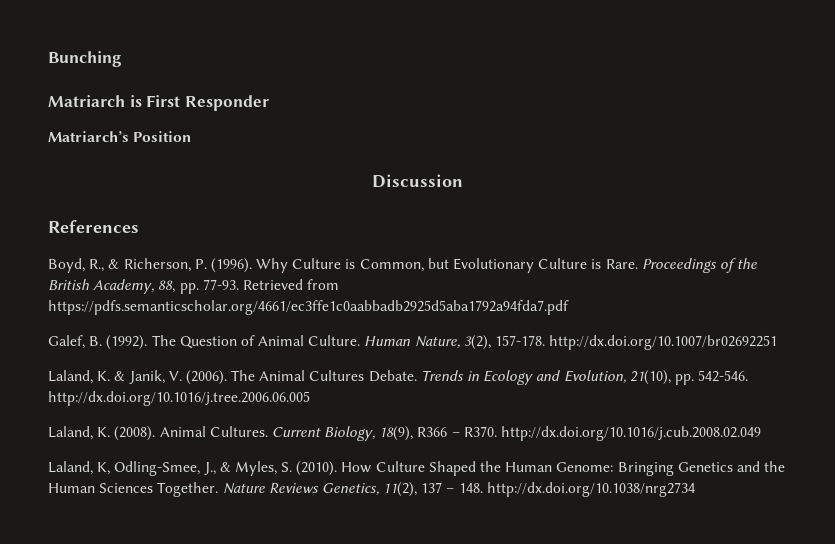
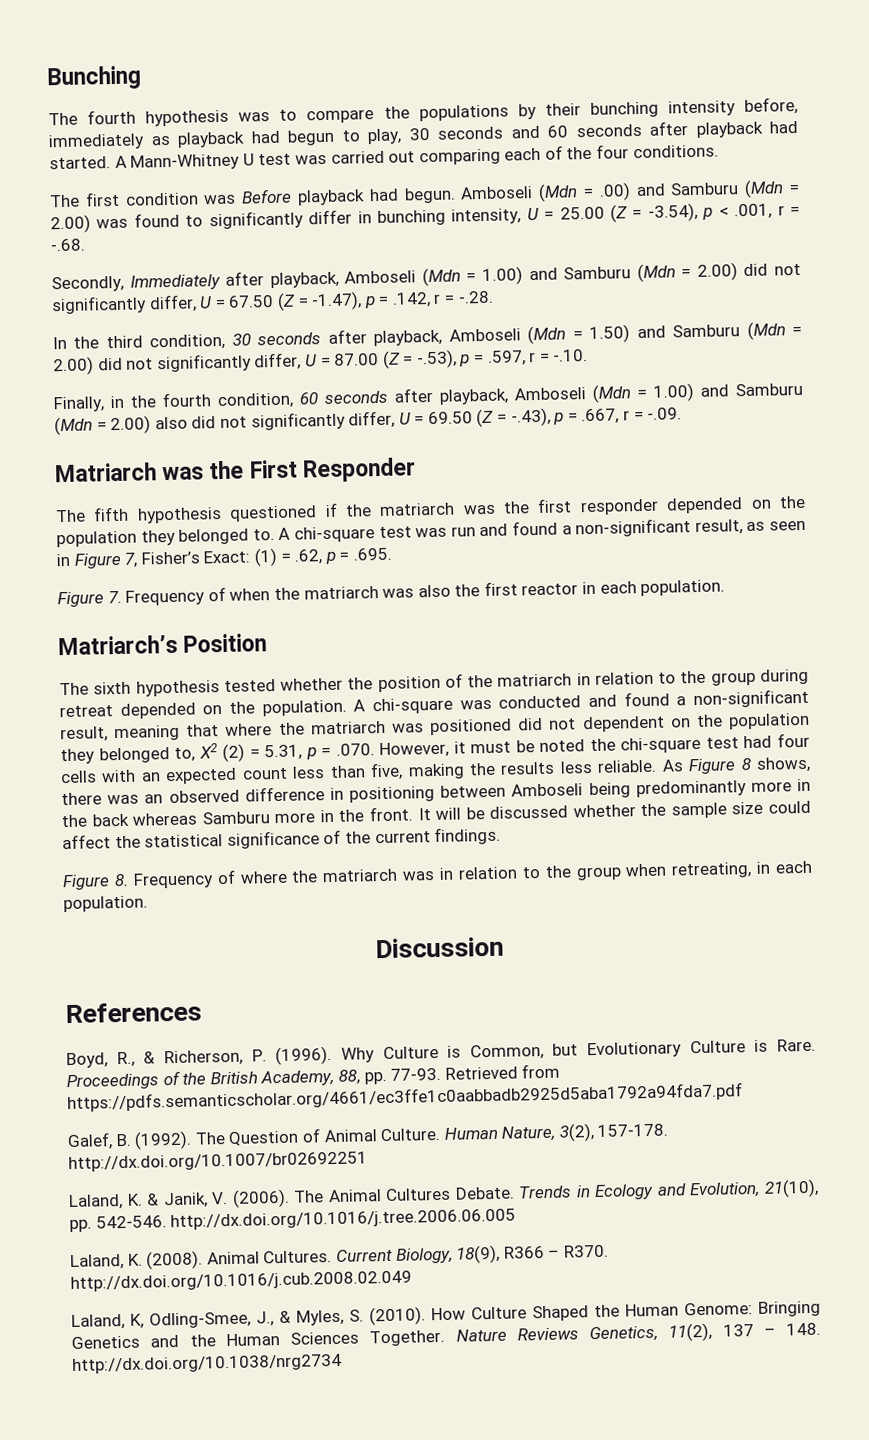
(122, 59) none -> [48,96,798,127] [48,120,798,151] [49,144,719,171] [49,179,800,208] [50,202,801,234] [50,238,86,252] [51,262,801,293] [51,290,494,315] [52,321,803,351] [53,349,589,376] [53,382,803,413] [54,407,683,436] // The fourth hypothesis was to compare the populations by their bunching intensity before, immediately as playback had begun to play, 30 seconds and 60 seconds after playback had started. A Mann-Whitney U test was carried out comparing each of the four conditions. // The first condition was Before playback had begun. Amboseli (Mdn = .00) and Samburu (Mdn = 2.00) was found to significantly differ in bunching intensity, U = 25.00 (Z = -3.54), p < .001, r = -.68. // Secondly, Immediately after playback, Amboseli (Mdn = 1.00) and Samburu (Mdn = 2.00) did not significantly differ, U = 67.50 (Z = -1.47), p = .142, r = -.28. // In the third condition, 30 seconds after playback, Amboseli (Mdn = 1.50) and Samburu (Mdn = 2.00) did not significantly differ, U = 87.00 (Z = -.53), p = .597, r = -.10. // Finally, in the fourth condition, 60 seconds after playback, Amboseli (Mdn = 1.00) and Samburu (Mdn = 2.00) also did not significantly differ, U = 69.50 (Z = -.43), p = .667, r = -.09.
[129,95,142,107] is -> [162,460,245,481] was the
[48,130,192,142] Matriarch’s Position -> [55,495,806,524] [56,518,807,548] [56,547,392,569] [57,579,726,608] [58,633,268,656] [59,668,809,697] [59,688,809,719] [60,712,810,743] [60,732,810,765] [60,756,811,785] [61,778,811,806] [61,800,811,828] [62,826,502,850] [62,860,812,891] [63,895,148,913] The fifth hypothesis questioned if the matriarch was the first responder depended on the population they belonged to. A chi-square test was run and found a non-significant result, as seen in Figure 7, Fisher’s Exact: (1) = .62, p = .695. // Figure 7. Frequency of when the matriarch was also the first reactor in each population. // Matriarch’s Position // The sixth hypothesis tested whether the position of the matriarch in relation to the group during retreat depended on the population. A chi-square was conducted and found a non-significant result, meaning that where the matriarch was positioned did not dependent on the population they belonged to, X2 (2) = 5.31, p = .070. However, it must be noted the chi-square test had four cells with an expected count less than five, making the results less reliable. As Figure 8 shows, there was an observed difference in positioning between Amboseli being predominantly more in the back whereas Samburu more in the front. It will be discussed whether the sample size could affect the statistical significance of the current findings. // Figure 8. Frequency of where the matriarch was in relation to the group when retreating, in each population.

